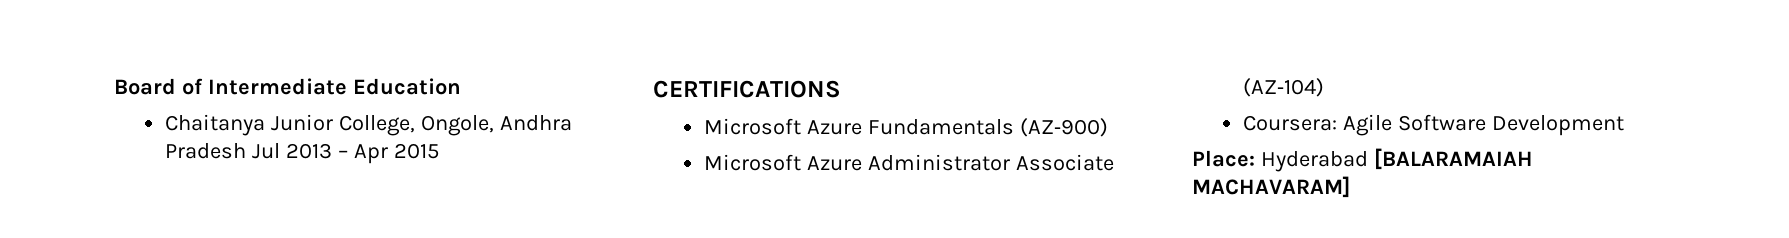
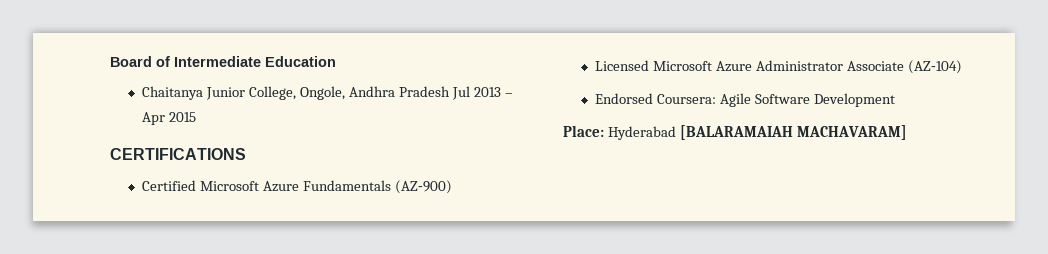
(841, 89) none -> [142,180,197,191] Certified
(1108, 127) none -> [595,60,650,71] Licensed
(1325, 87) none -> [595,93,654,104] Endorsed

